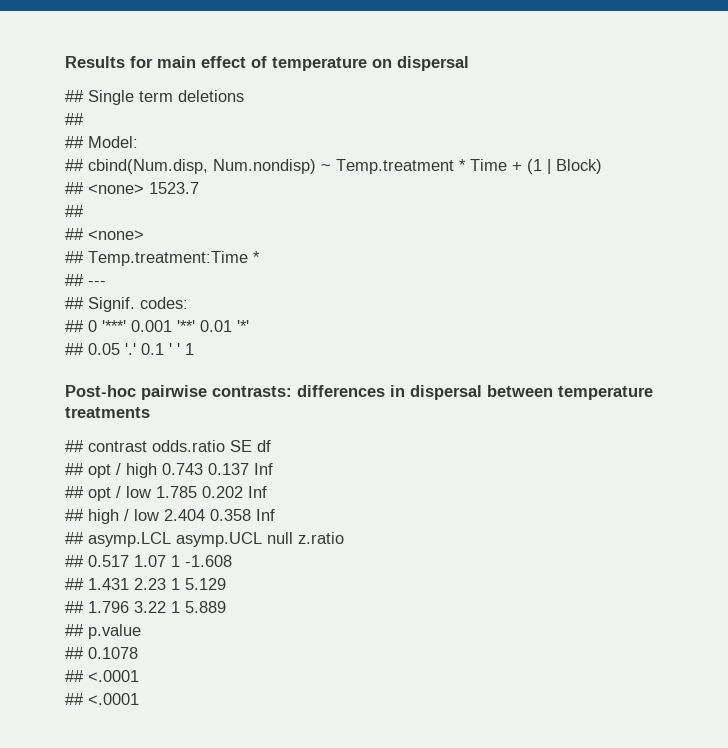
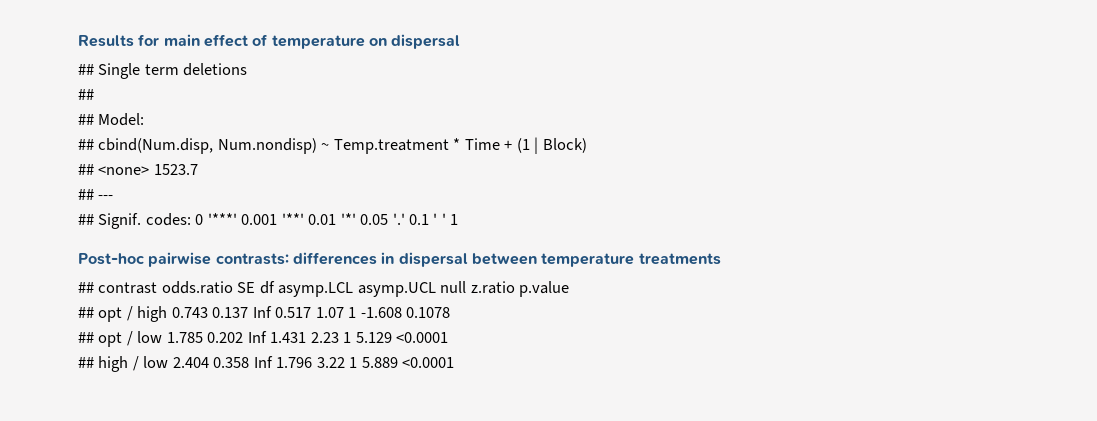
[65,228,144,240] [65,251,260,266] [65,274,84,286] // ## <none> // ## Temp.treatment:Time * // ## -> (94, 194) none
[65,320,84,332] // ## -> (191, 219) none
[65,343,84,355] // ## -> (356, 219) none
(271, 446) none -> [278,281,570,297] asymp.LCL asymp.UCL null z.ratio p.value
(273, 469) none -> [275,307,451,318] 0.517 1.07 1 -1.608 0.1078
(267, 492) none -> [270,332,449,343] 1.431 2.23 1 5.129 <0.0001
[65,532,344,547] [65,555,232,567] [65,578,226,590] [65,601,226,613] [65,624,141,639] [65,647,138,659] [65,670,139,682] [65,693,139,705] // ## asymp.LCL asymp.UCL null z.ratio // ## 0.517 1.07 1 -1.608 // ## 1.431 2.23 1 5.129 // ## 1.796 3.22 1 5.889 // ## p.value // ## 0.1078 // ## <.0001 // ## <.0001 -> [276,357,455,368] 1.796 3.22 1 5.889 <0.0001

